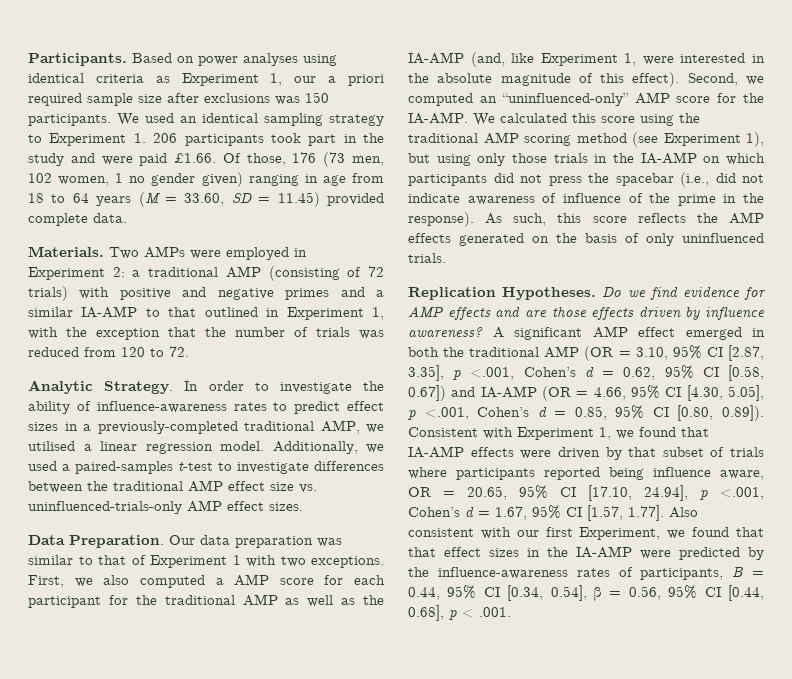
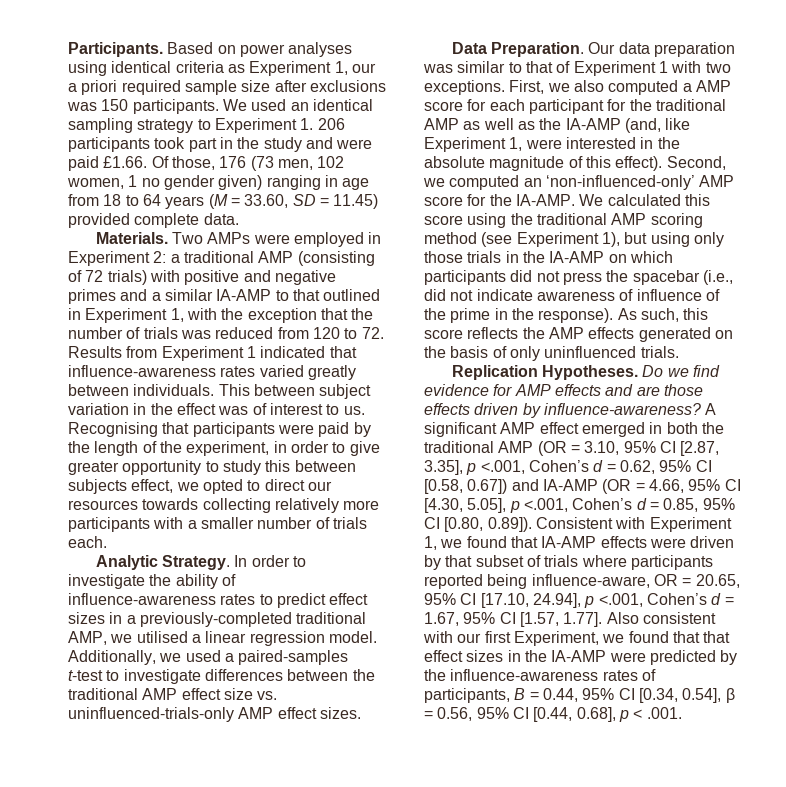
(189, 351) none -> [68,346,357,361] [68,365,356,380] [68,384,372,399] [68,403,365,415] [68,422,371,437] [68,441,380,456] [68,460,356,475] [68,479,332,494] [68,498,380,513] [68,517,367,532] [68,536,107,548] Results from Experiment 1 indicated that influence-awareness rates varied greatly between individuals. This between subject variation in the effect was of interest to us. Recognising that participants were paid by the length of the experiment, in order to give greater opportunity to study this between subjects effect, we opted to direct our resources towards collecting relatively more participants with a smaller number of trials each.
[501,93,629,106] “uninfluenced-only” -> [545,175,695,190] ‘non-influenced-only’
[705,306,765,320] [408,327,483,338] influence awareness? -> [543,403,701,415] influence-awareness?
[653,467,764,480] influence aware, -> [531,574,650,588] influence-aware,

